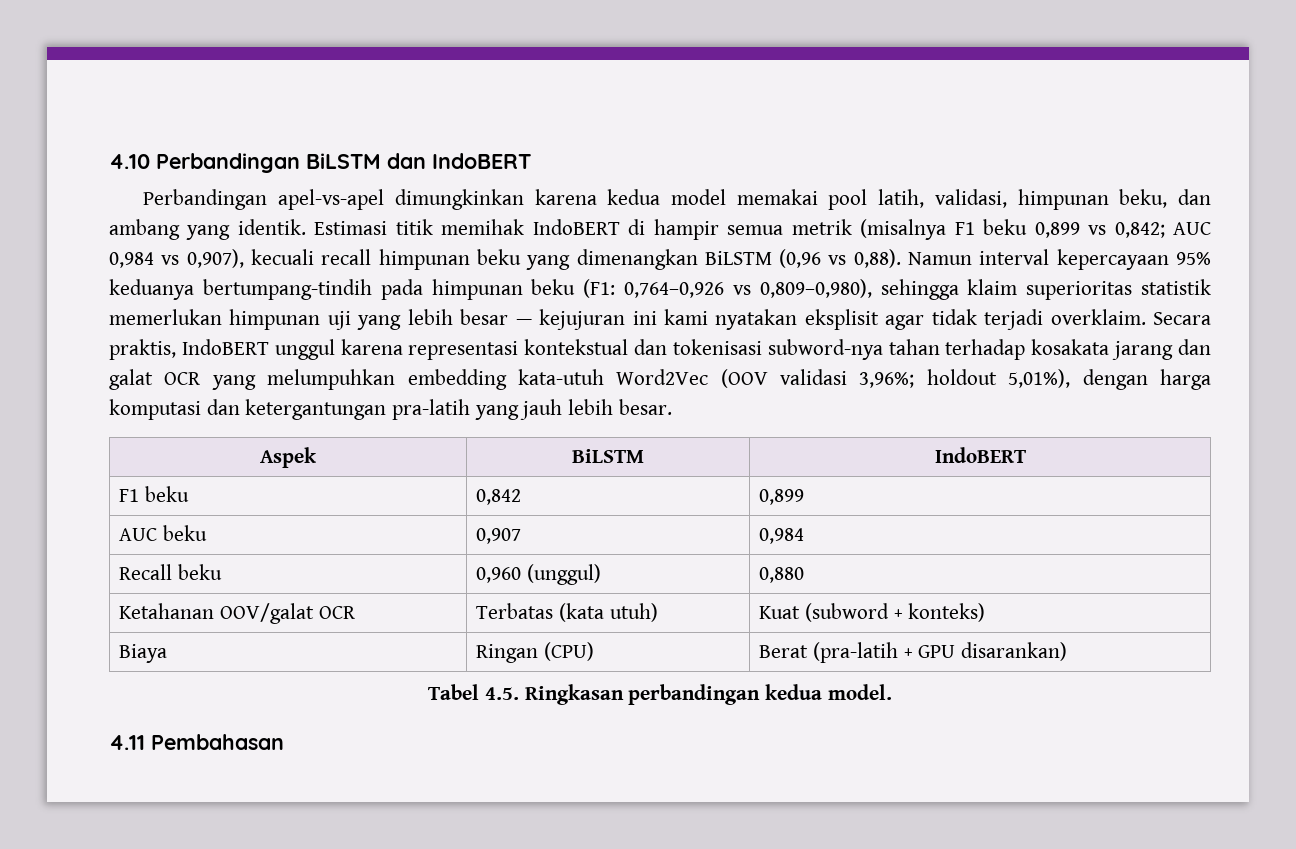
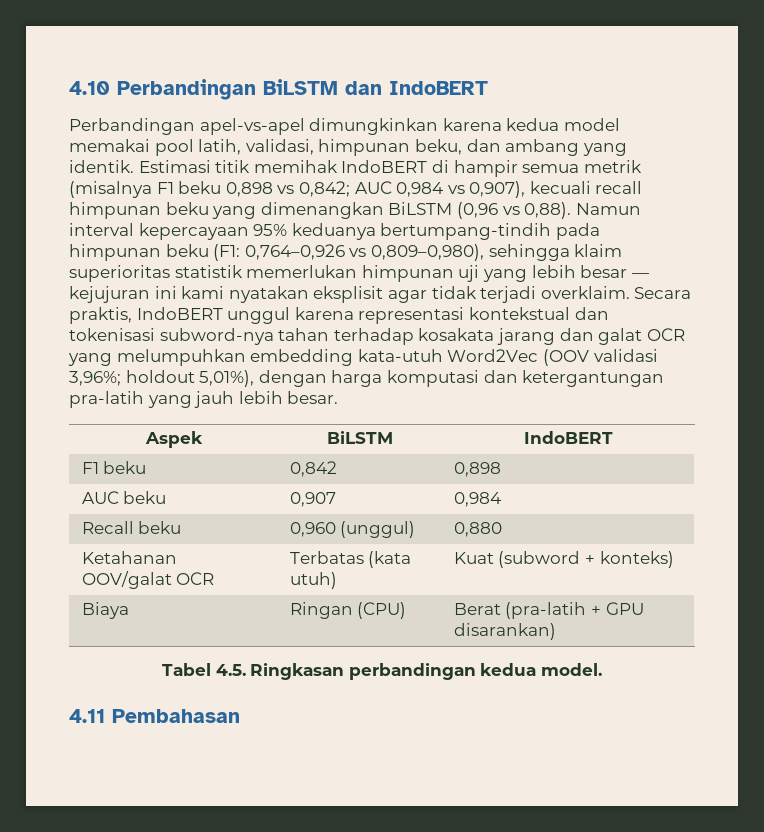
[1034,222,1080,238] 0,899 -> [225,182,273,197] 0,898
[759,489,805,505] 0,899 -> [453,462,501,477] 0,898

